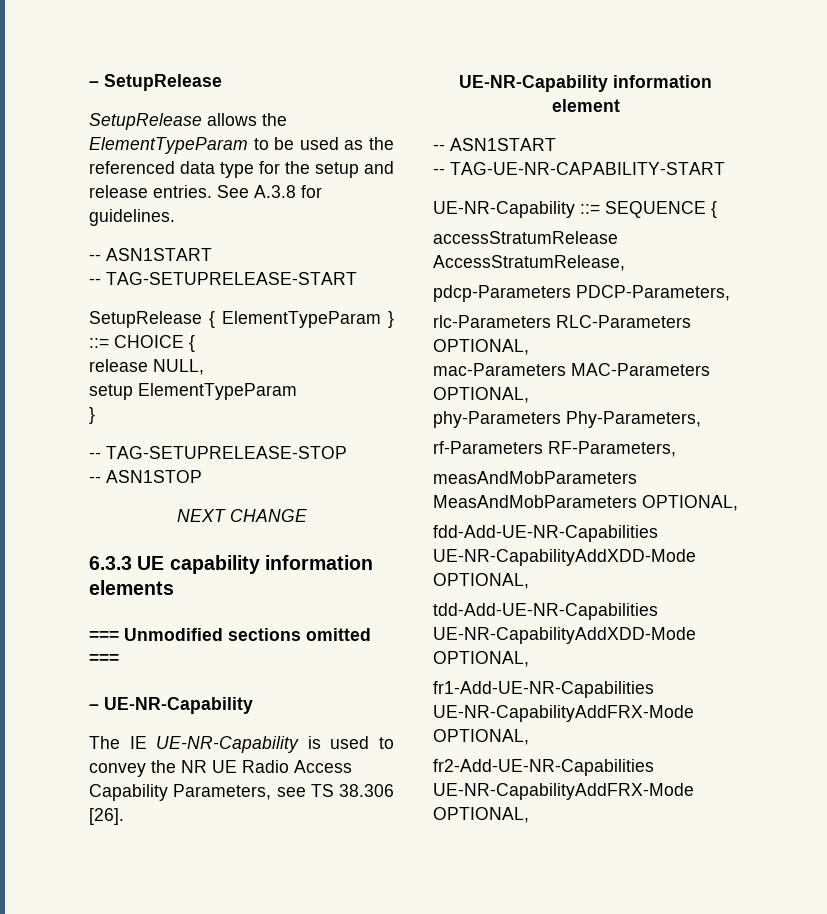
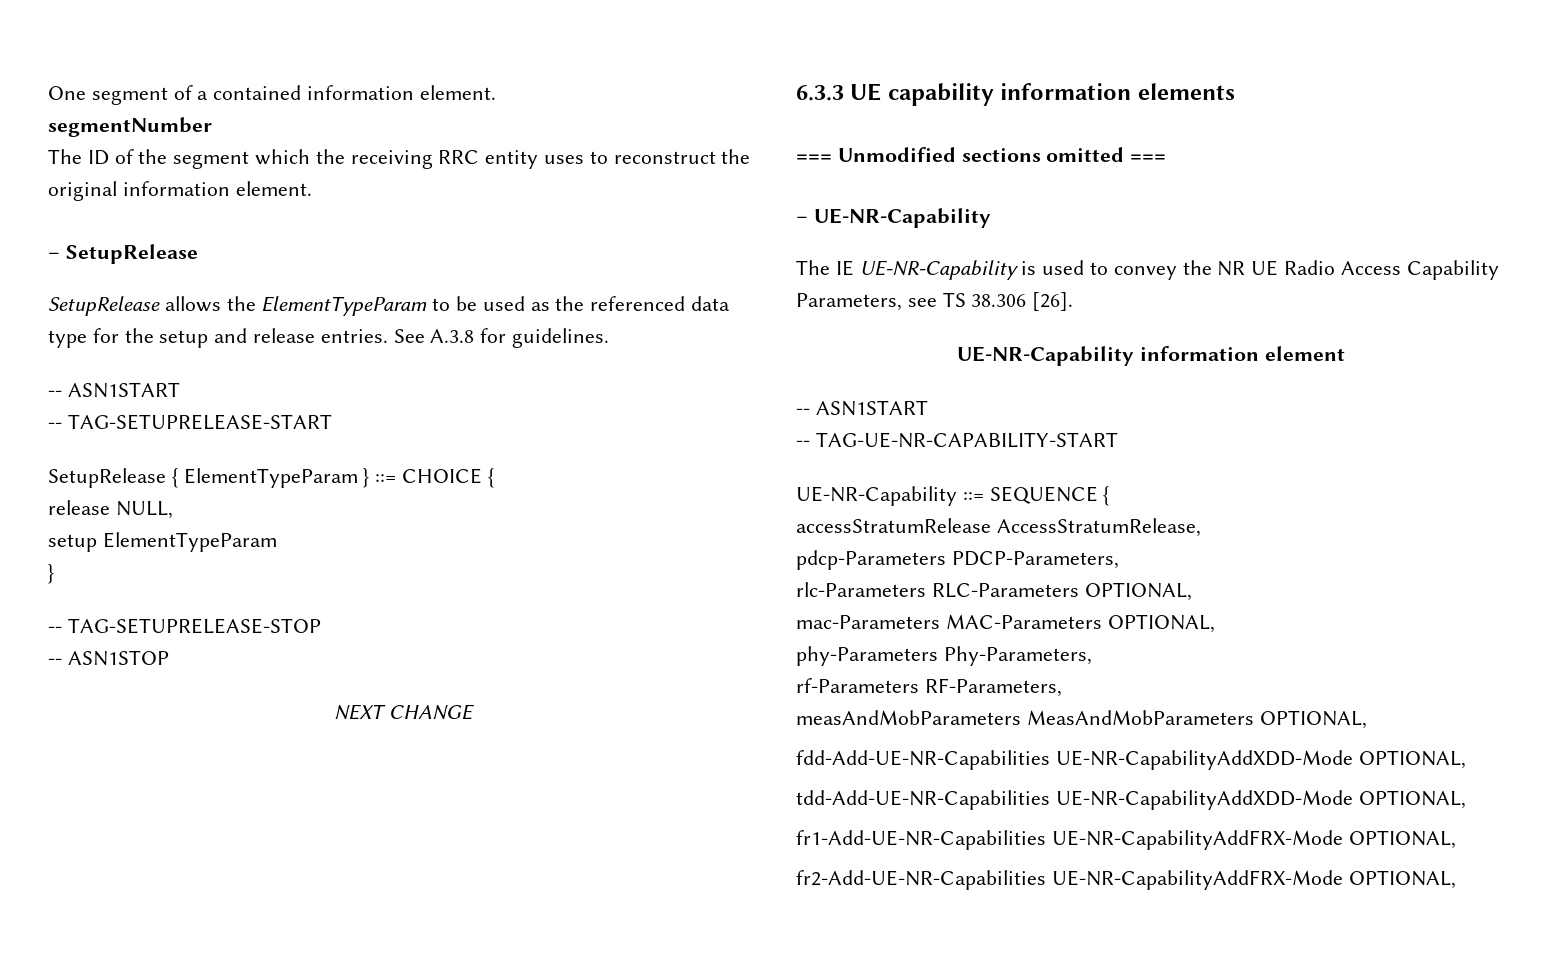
(89, 84) none -> [48,85,496,105] [48,117,212,137] [48,149,751,169] [48,181,312,201] One segment of a contained information element. // segmentNumber // The ID of the segment which the receiving RRC entity uses to reconstruct the original information element. //

